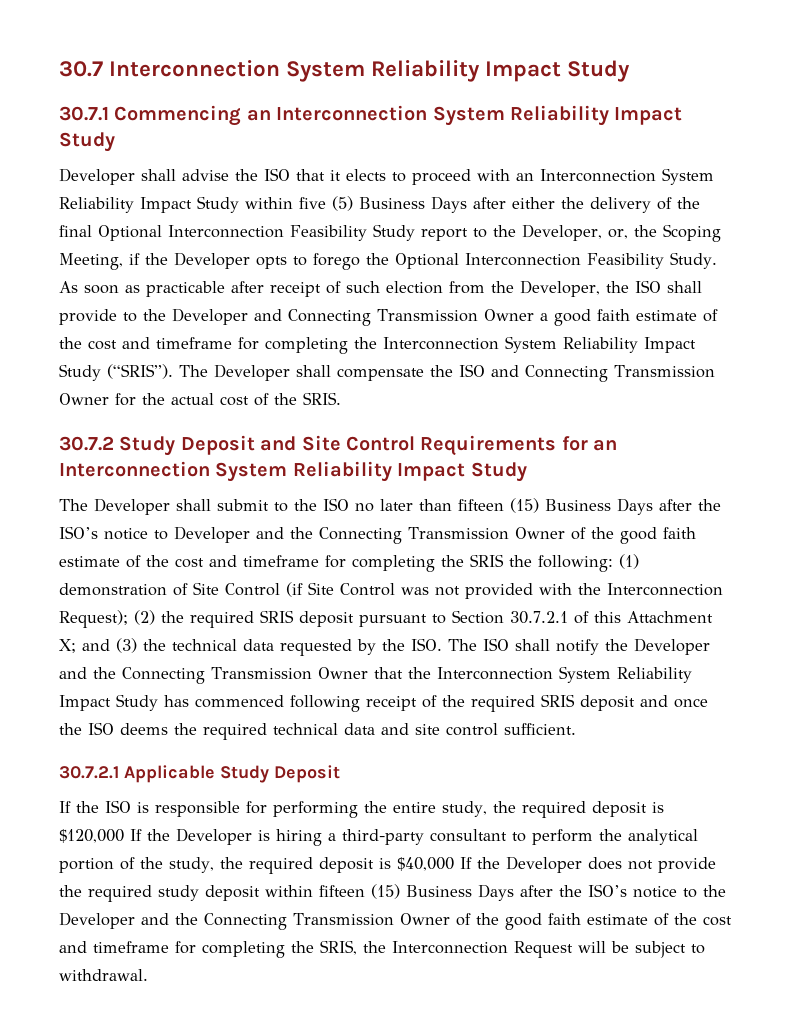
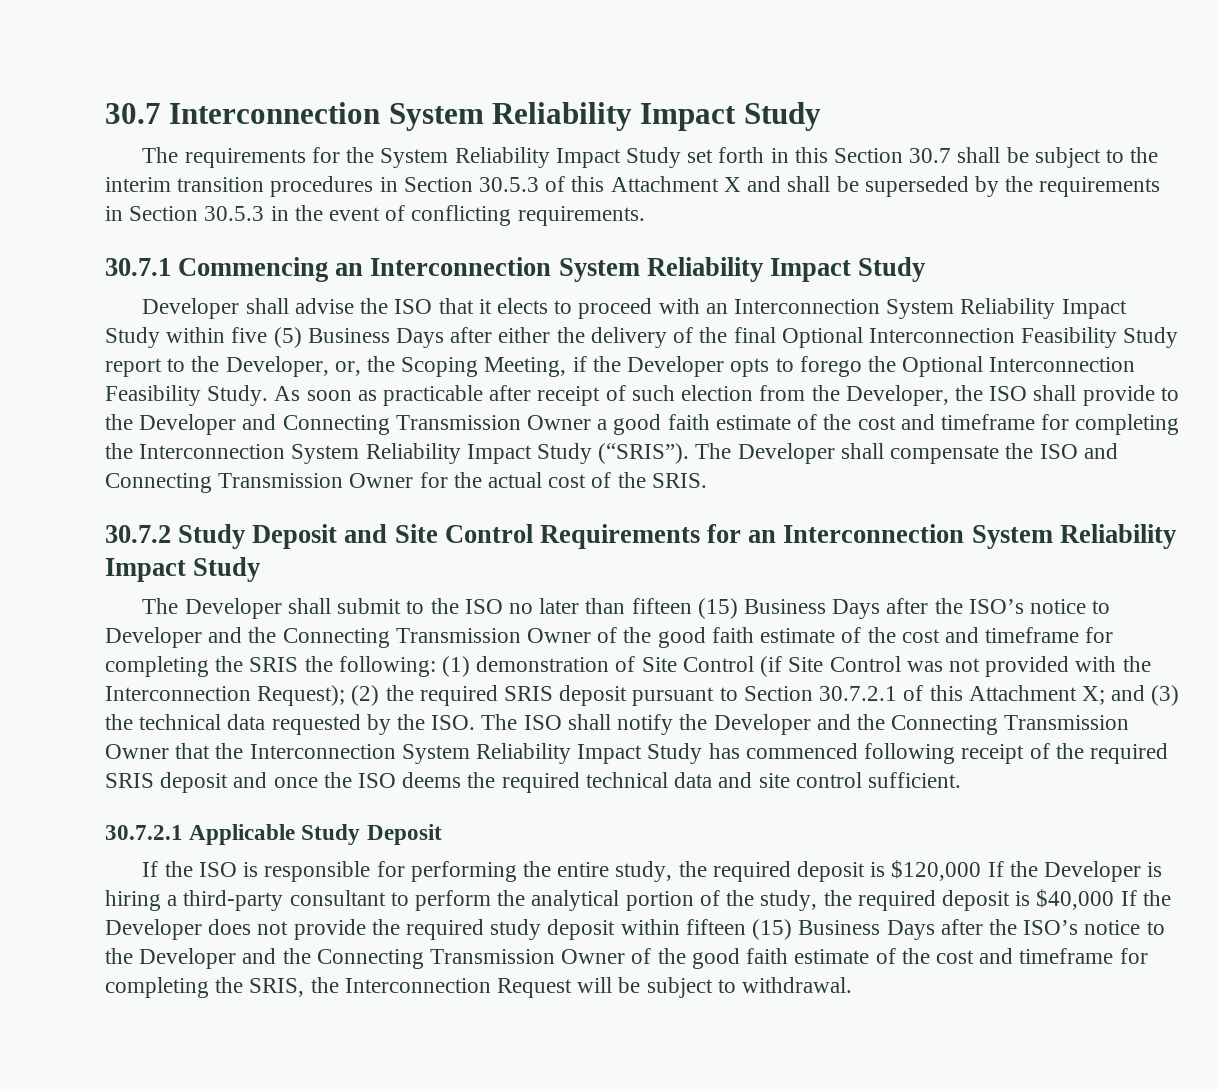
(631, 71) none -> [142,147,1159,168] [105,176,1161,197] [105,205,645,226] // The requirements for the System Reliability Impact Study set forth in this Section 30.7 shall be subject to the interim transition procedures in Section 30.5.3 of this Attachment X and shall be superseded by the requirements in Section 30.5.3 in the event of conflicting requirements.

